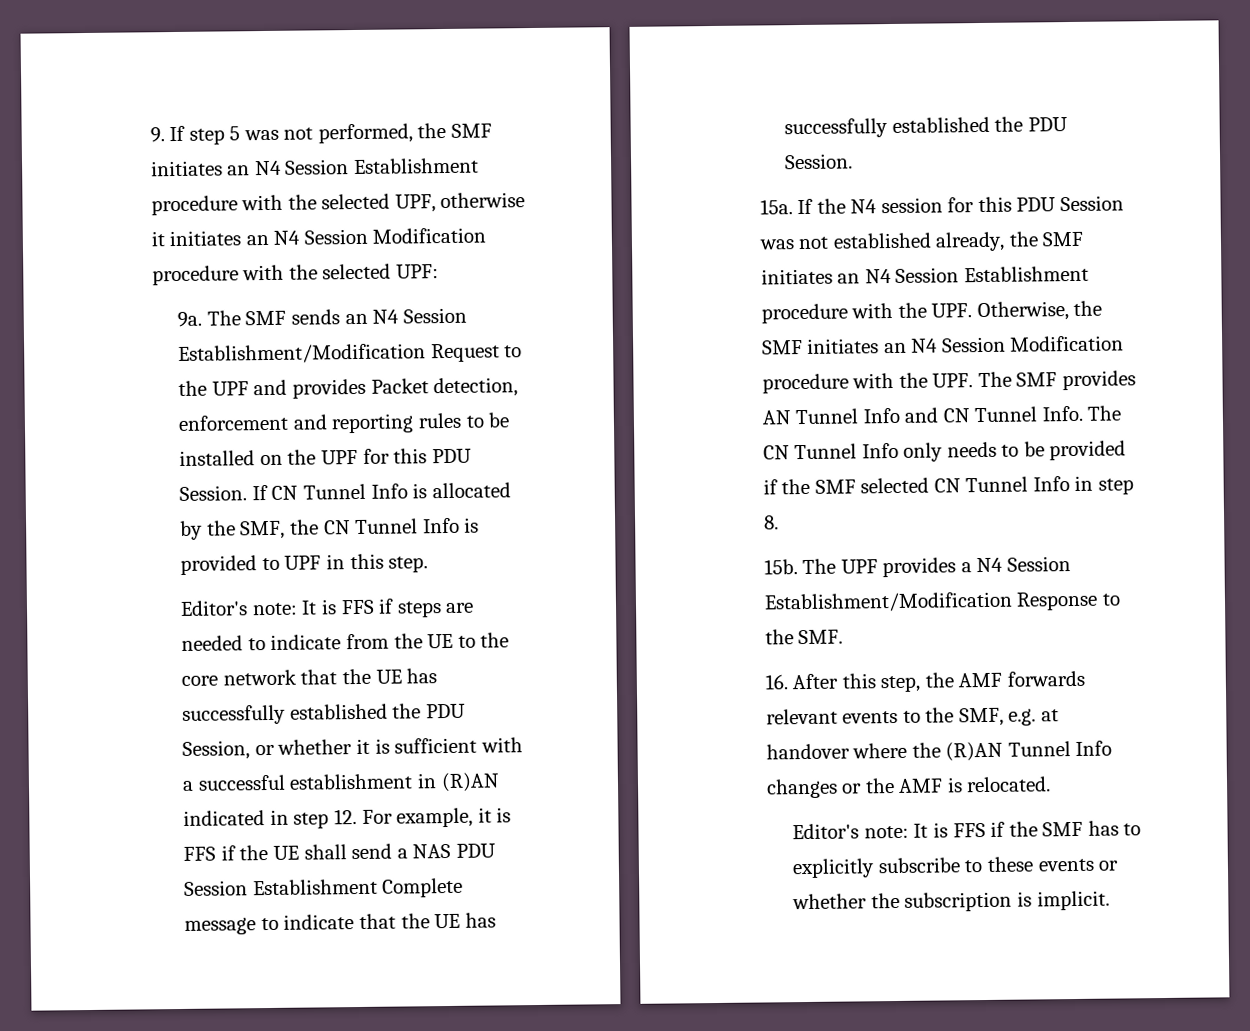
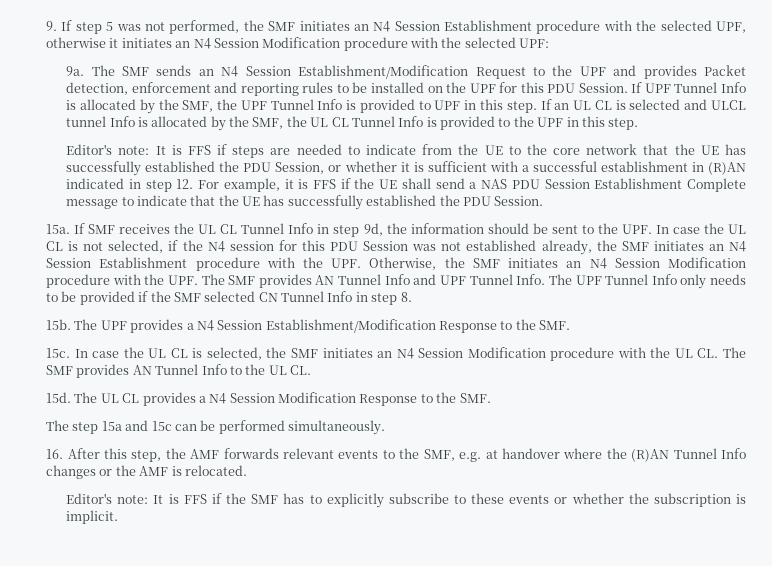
[271,485,299,500] CN -> [644,83,671,93] UPF
[323,520,351,535] CN -> [240,100,267,110] UPF
(429, 564) none -> [540,99,746,110] [66,116,639,131] If an UL CL is selected and ULCL tunnel Info is allocated by the SMF, the UL CL Tunnel Info is provided to the UPF in this step.
(814, 206) none -> [88,223,746,237] [46,240,179,253] SMF receives the UL CL Tunnel Info in step 9d, the information should be sent to the UPF. In case the UL CL is not selected, if
[942,408,970,423] CN -> [439,275,466,285] UPF
[762,445,790,460] CN -> [575,275,602,285] UPF
(844, 637) none -> [46,347,746,361] [46,364,312,378] [46,392,491,406] [46,420,386,435] // 15c. In case the UL CL is selected, the SMF initiates an N4 Session Modification procedure with the UL CL. The SMF provides AN Tunnel Info to the UL CL. // 15d. The UL CL provides a N4 Session Modification Response to the SMF. // The step 15a and 15c can be performed simultaneously.

